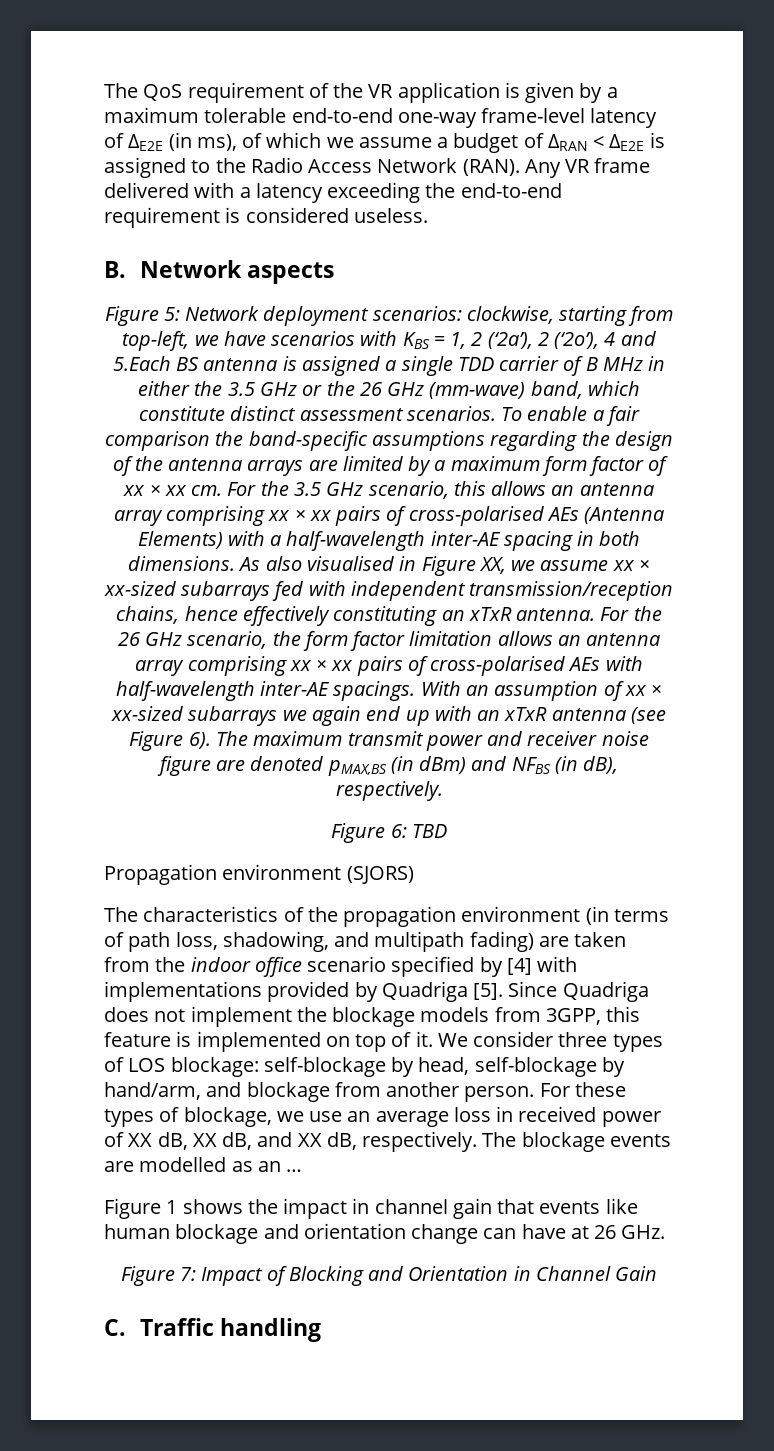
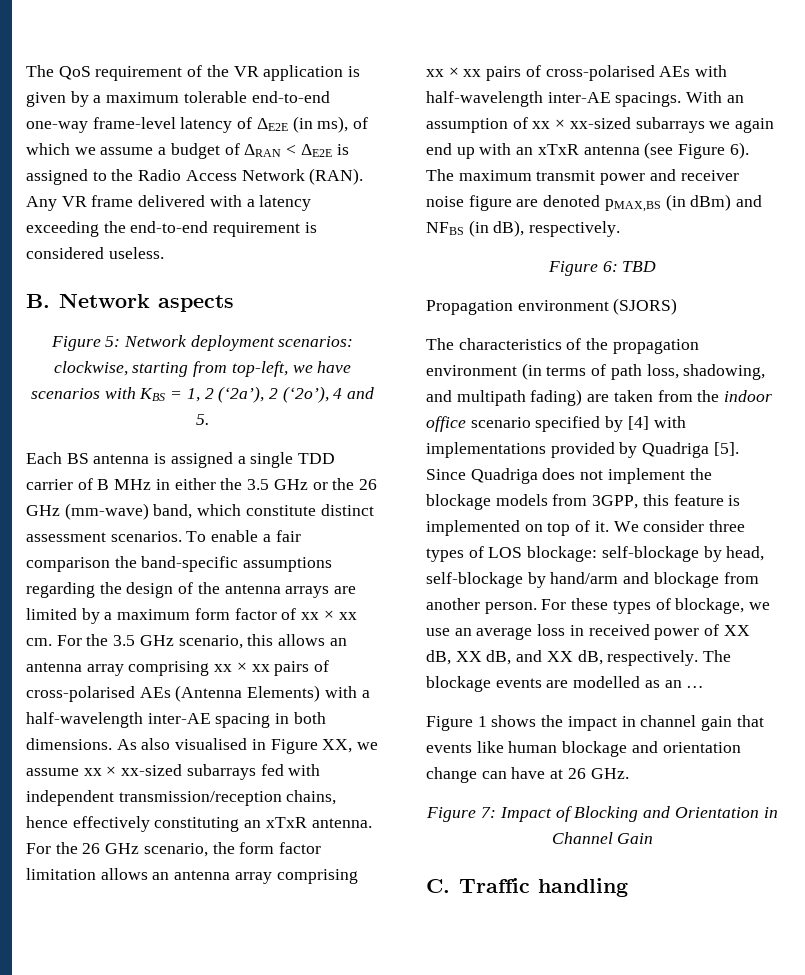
[112,356,171,371] 5.Each -> [196,414,209,425] [26,452,62,464] 5. // Each
[104,1082,201,1100] hand/arm, -> [550,572,619,584] hand/arm

